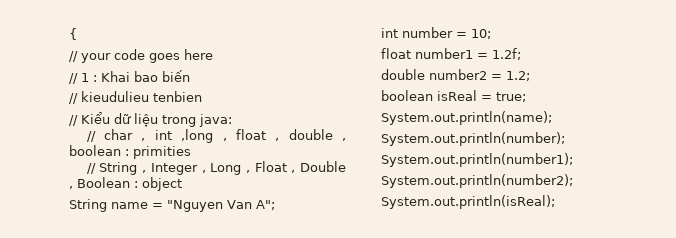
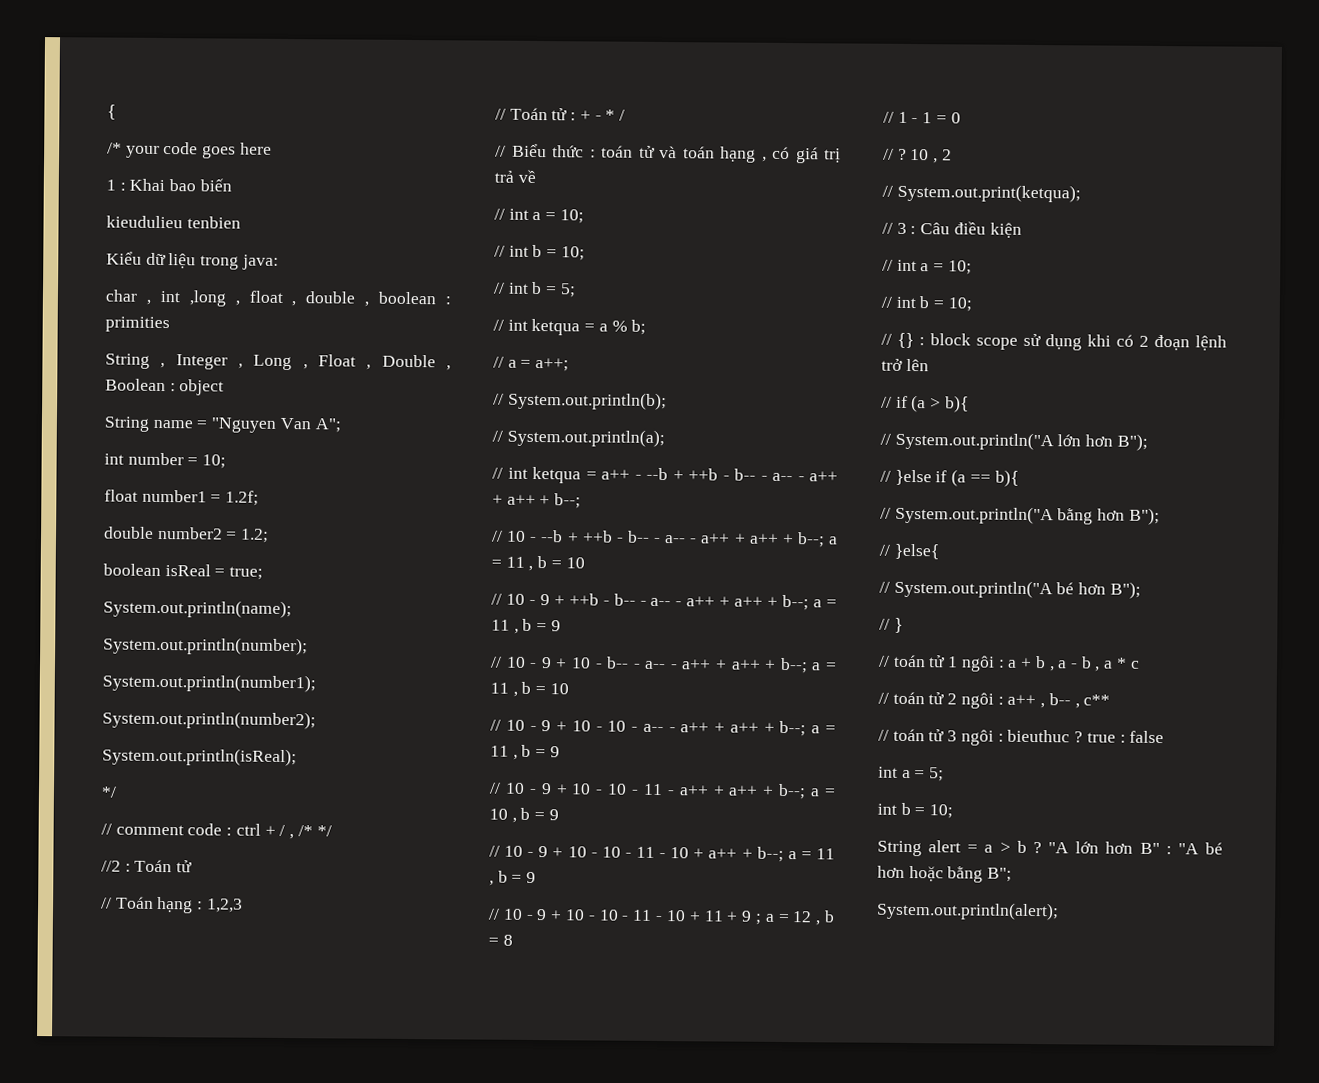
[69,51,78,62] // -> [107,142,122,154] /*
[69,73,78,84] // -> (272, 148) none
[69,93,78,104] // -> (232, 185) none
[69,115,78,126] // -> (241, 222) none
[86,131,96,142] // -> (279, 262) none
[86,163,96,174] // -> (170, 324) none
(555, 202) none -> [101,786,117,798] [101,823,332,840] [101,859,193,873] [101,896,243,914] [495,107,626,121] [495,143,841,164] [494,169,536,183] [494,208,584,224] [494,244,585,261] [493,281,576,298] [493,318,647,336] [493,356,570,372] [493,391,667,411] [492,428,665,448] [492,466,838,484] [492,493,582,509] [491,530,838,548] [491,556,585,571] [491,593,837,611] [491,618,561,634] [490,656,837,674] [490,681,569,697] [490,719,836,737] [490,744,560,760] [489,782,836,800] [489,807,559,823] [489,845,835,863] [489,870,537,886] [488,908,835,926] [488,934,513,946] [883,111,961,124] [883,148,952,164] [882,183,1081,203] [882,221,1022,238] [882,259,972,275] [881,296,972,312] [881,332,1227,351] [881,358,929,372] [881,395,969,413] [880,431,1148,451] [880,469,1019,487] [880,505,1160,526] [879,543,939,560] [879,579,1141,599] [879,617,903,633] [879,654,1140,672] [878,691,1111,709] [878,728,1165,746] [878,766,945,782] [877,802,954,819] [877,840,1223,857] [877,865,1013,883] [876,901,1059,921] // */ // // comment code : ctrl + / , /* */ // //2 : Toán tử // // Toán hạng : 1,2,3 // // Toán tử : + - * / // // Biểu thức : toán tử và toán hạng , có giá trị trả về // // int a = 10; // // int b = 10; // // int b = 5; // // int ketqua = a % b; // // a = a++; // // System.out.println(b); // // System.out.println(a); // // int ketqua = a++ - --b + ++b - b-- - a-- - a++ + a++ + b--; // // 10 - --b + ++b - b-- - a-- - a++ + a++ + b--; a = 11 , b = 10 // // 10 - 9 + ++b - b-- - a-- - a++ + a++ + b--; a = 11 , b = 9 // // 10 - 9 + 10 - b-- - a-- - a++ + a++ + b--; a = 11 , b = 10 // // 10 - 9 + 10 - 10 - a-- - a++ + a++ + b--; a = 11 , b = 9 // // 10 - 9 + 10 - 10 - 11 - a++ + a++ + b--; a = 10 , b = 9 // // 10 - 9 + 10 - 10 - 11 - 10 + a++ + b--; a = 11 , b = 9 // // 10 - 9 + 10 - 10 - 11 - 10 + 11 + 9 ; a = 12 , b = 8 // // 1 - 1 = 0 // // ? 10 , 2 // // System.out.print(ketqua); // // 3 : Câu điều kiện // // int a = 10; // // int b = 10; // // {} : block scope sử dụng khi có 2 đoạn lệnh trở lên // // if (a > b){ // // System.out.println("A lớn hơn B"); // // }else if (a == b){ // // System.out.println("A bằng hơn B"); // // }else{ // // System.out.println("A bé hơn B"); // // } // // toán tử 1 ngôi : a + b , a - b , a * c // // toán tử 2 ngôi : a++ , b-- , c** // // toán tử 3 ngôi : bieuthuc ? true : false // int a = 5; // int b = 10; // String alert = a > b ? "A lớn hơn B" : "A bé hơn hoặc bằng B"; // System.out.println(alert);

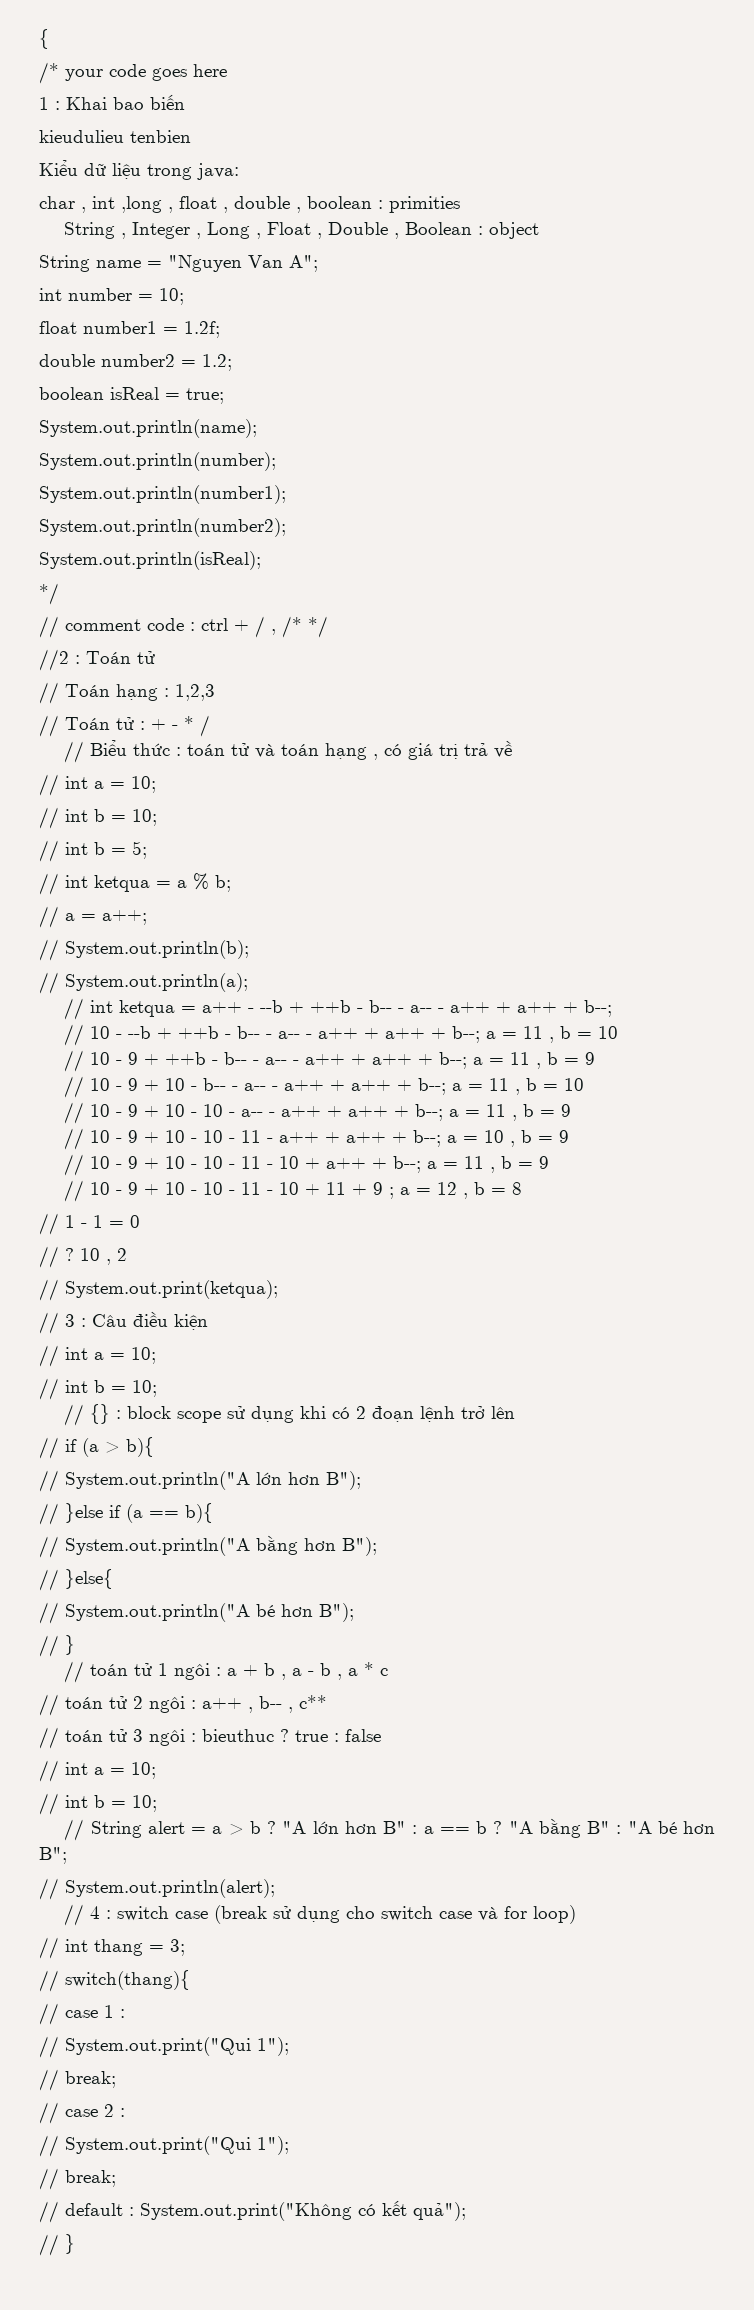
[878,766,945,782] [877,802,954,819] int a = 5; // int b = 10; // -> [39,1760,156,1782] [39,1793,157,1815] [64,1819,85,1841] // int a = 10; // // int b = 10; // //
(1172, 850) none -> [423,1818,622,1838] a == b ? "A bằng B" :
[908,866,984,883] hoặc bằng -> (715, 1827) none
(1013, 874) none -> [39,1878,59,1900] //
(1059, 911) none -> [64,1904,577,1926] [39,1937,185,1959] [39,1970,190,1992] [39,2003,125,2025] [39,2036,289,2058] [39,2069,116,2091] [39,2102,125,2124] [39,2135,289,2157] [39,2168,116,2190] [39,2200,466,2223] [39,2234,75,2256] // // 4 : switch case (break sử dụng cho switch case và for loop) // // int thang = 3; // // switch(thang){ // // case 1 : // // System.out.print("Qui 1"); // // break; // // case 2 : // // System.out.print("Qui 1"); // // break; // // default : System.out.print("Không có kết quả"); // // }

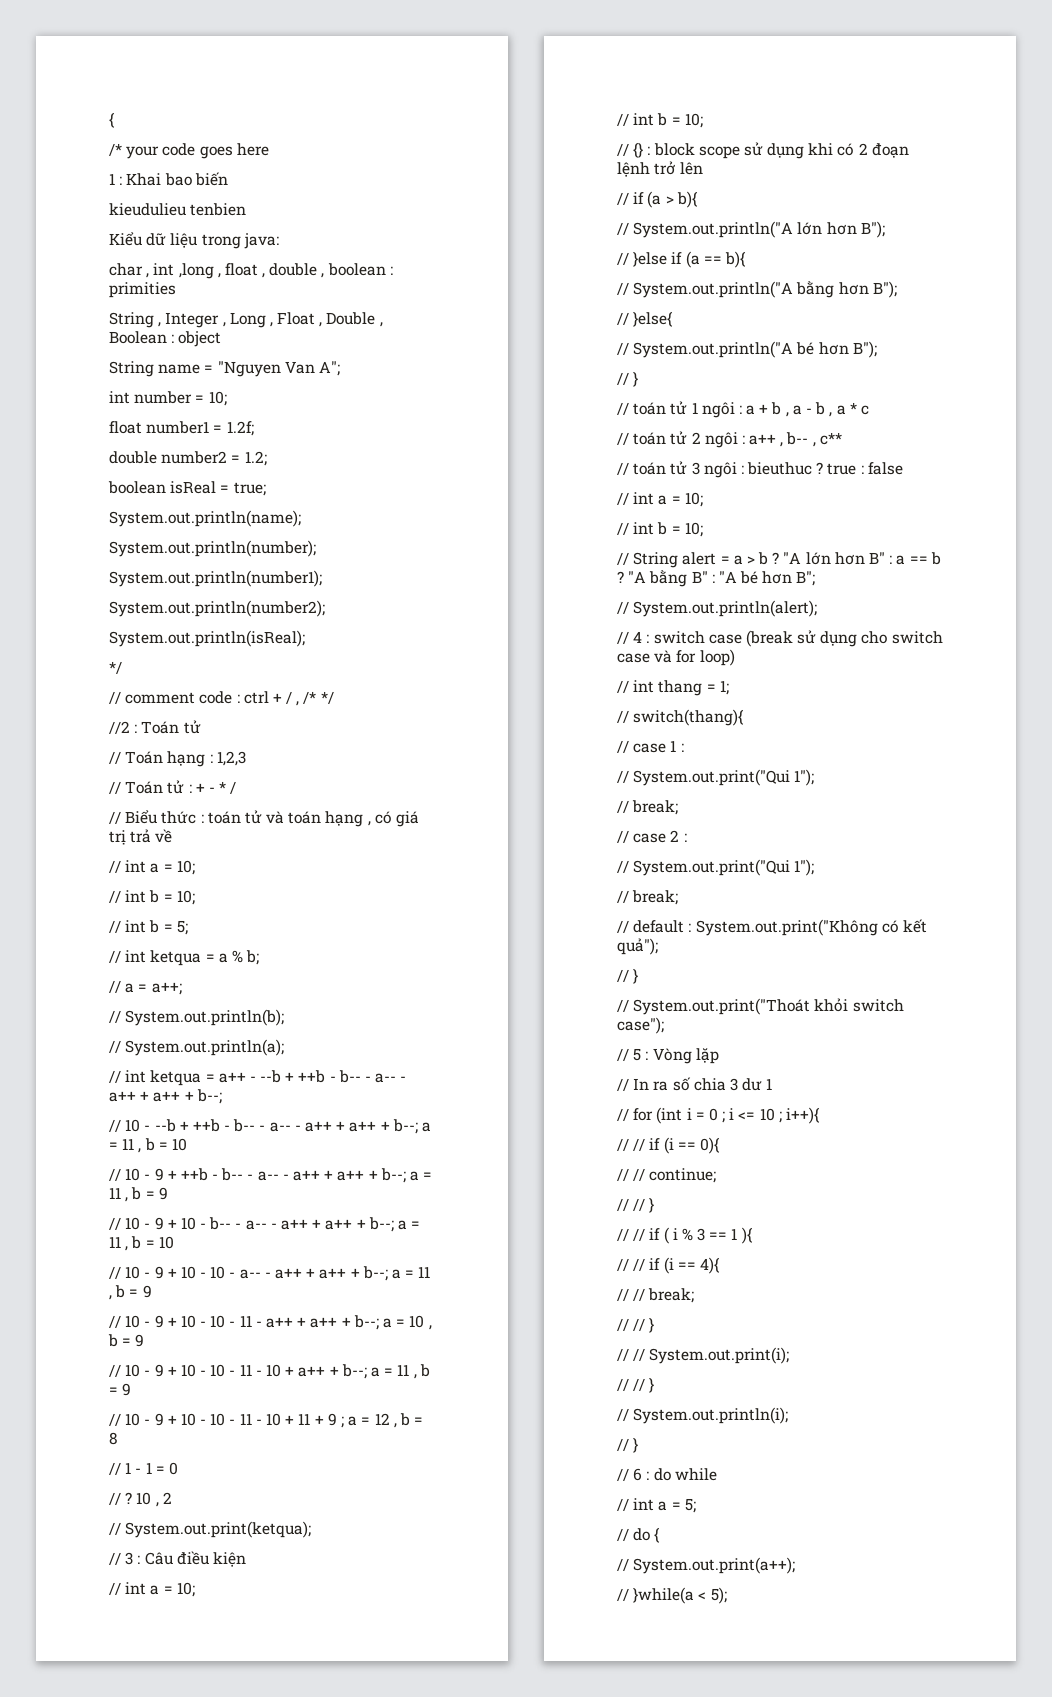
[170,1939,185,1956] 3; -> [719,680,729,695] 1;
(75, 2244) none -> [617,998,904,1015] [617,1017,664,1034] [617,1048,719,1064] [617,1077,773,1091] [617,1107,821,1124] [617,1137,720,1154] [617,1168,717,1183] [617,1197,655,1213] [617,1227,753,1244] [617,1257,720,1274] [617,1288,695,1303] [617,1317,655,1333] [617,1347,790,1364] [617,1377,655,1393] [617,1407,789,1424] [617,1437,639,1453] [617,1468,717,1481] [617,1498,696,1513] [617,1527,661,1543] [617,1557,796,1574] [617,1587,727,1604] // // System.out.print("Thoát khỏi switch case"); // // 5 : Vòng lặp // // In ra số chia 3 dư 1 // // for (int i = 0 ; i <= 10 ; i++){ // // // if (i == 0){ // // // continue; // // // } // // // if ( i % 3 == 1 ){ // // // if (i == 4){ // // // break; // // // } // // // System.out.print(i); // // // } // // System.out.println(i); // // } // // 6 : do while // // int a = 5; // // do { // // System.out.print(a++); // // }while(a < 5);

